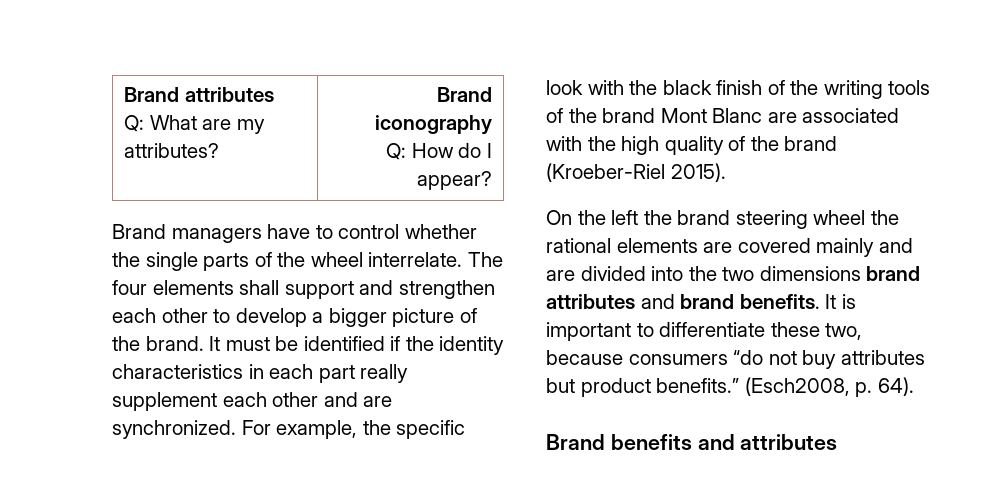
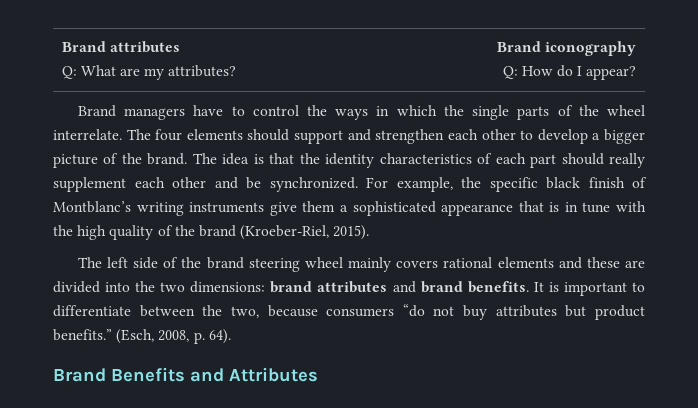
[404,224,477,239] whether -> [306,105,437,120] the ways in which
[239,280,280,295] shall -> [247,129,290,141] should
[209,336,401,351] It must be identified if -> [192,153,295,165] The idea is that
[248,364,264,379] in -> [477,153,493,164] of
(355, 374) none -> [561,153,604,165] should
[363,396,393,407] are -> [246,177,261,189] be
[546,80,931,99] [546,108,900,123] look with the black finish of the writing tools of the brand Mont Blanc are associated -> [546,177,647,189] [53,201,611,216] black finish of Montblanc’s writing instruments give them a sophisticated appearance that is in tune
[546,163,665,182] (Kroeber-Riel -> [240,225,330,240] (Kroeber-Riel,
[546,210,899,229] [546,238,913,257] On the left the brand steering wheel the rational elements are covered mainly and -> [77,257,620,272] The left side of the brand steering wheel mainly covers rational elements and these
[759,266,861,281] dimensions -> [190,281,266,293] dimensions:
[770,322,820,337] these -> [139,305,223,317] between the
[744,377,850,396] (Esch2008, -> [116,329,190,344] (Esch, 2008,
[610,434,838,450] benefits and attributes -> [111,367,318,382] Benefits and Attributes

